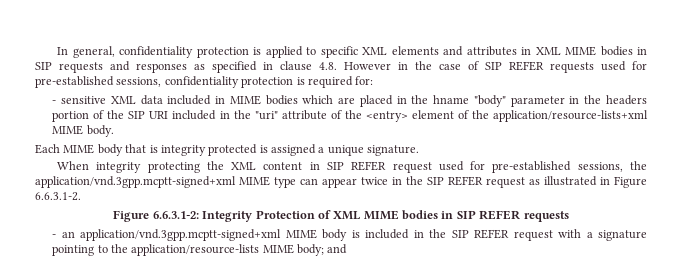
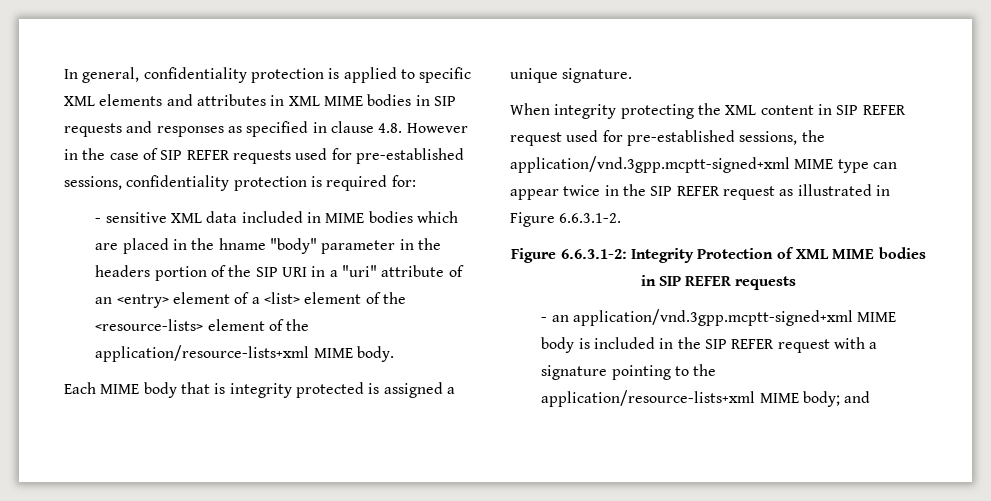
[172,110,408,122] included in the "uri" attribute of the <entry> -> [311,265,464,277] [95,292,407,308] [95,319,204,331] in a "uri" attribute of an <entry> element of a <list> element of the <resource-lists>
[131,244,260,256] application/resource-lists -> [541,390,756,407] application/resource-lists+xml

